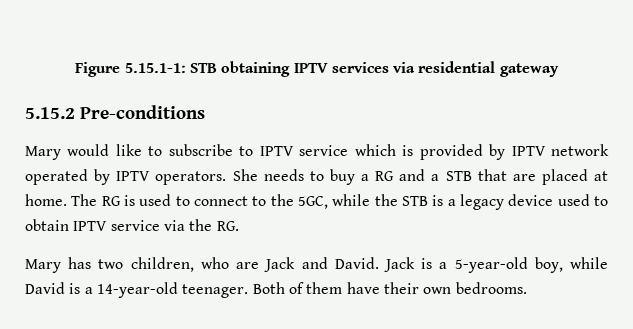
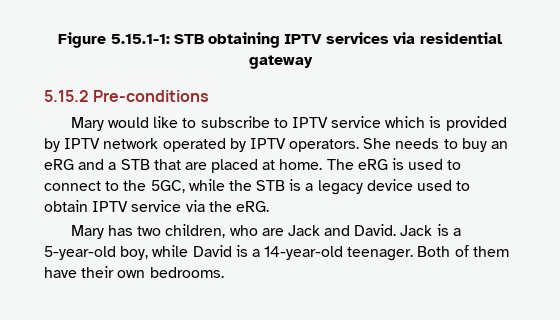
[361,171,395,181] a RG -> [491,141,509,149] [44,159,74,170] an eRG
[101,196,121,206] RG -> [357,159,388,170] eRG
[216,221,239,231] RG. -> [235,201,269,212] eRG.

